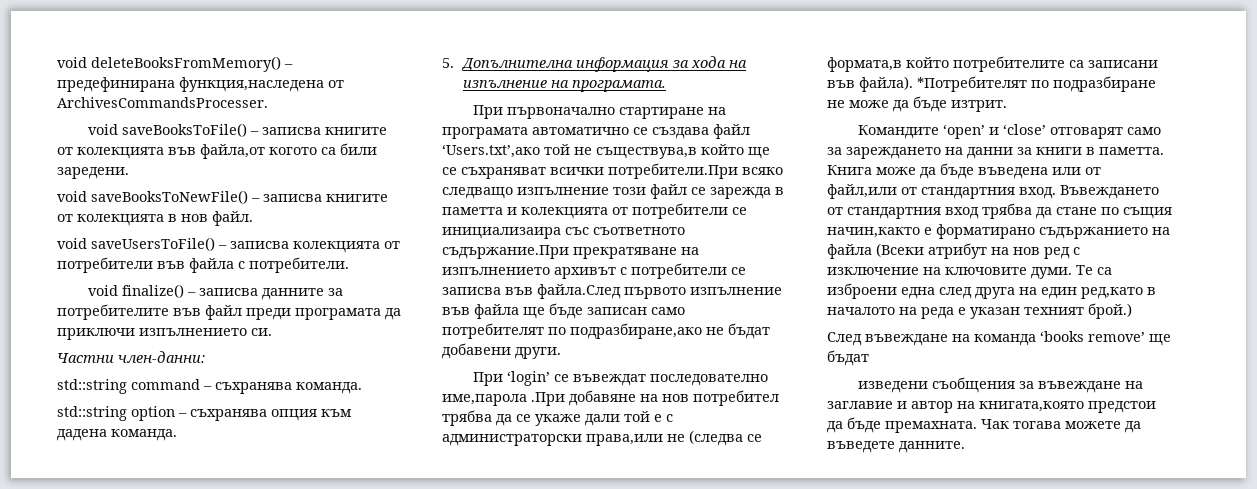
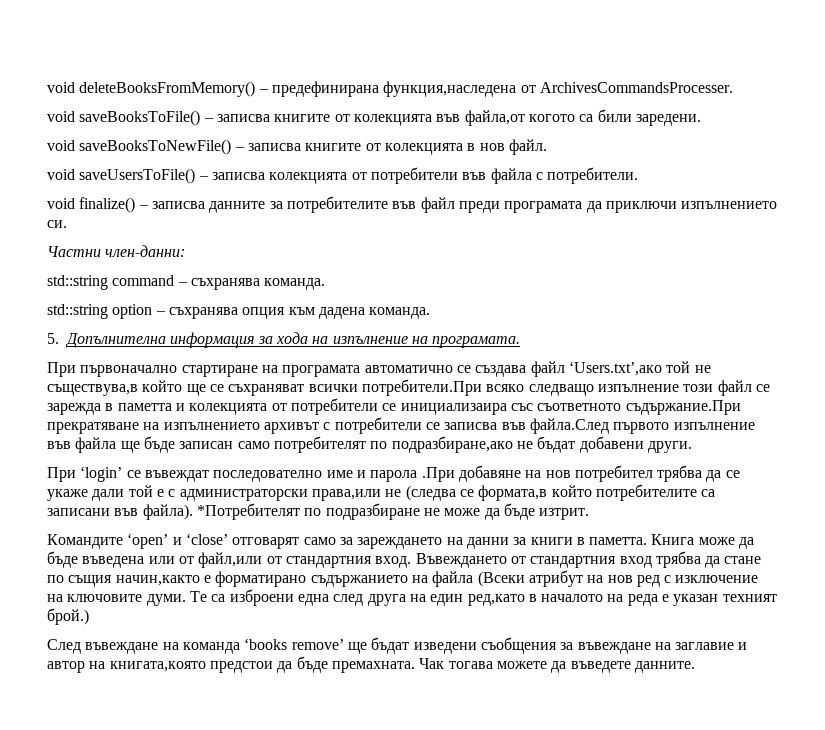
[442,394,527,406] име,парола -> [326,470,418,482] име и парола
(869, 358) // -> (410, 645) none

